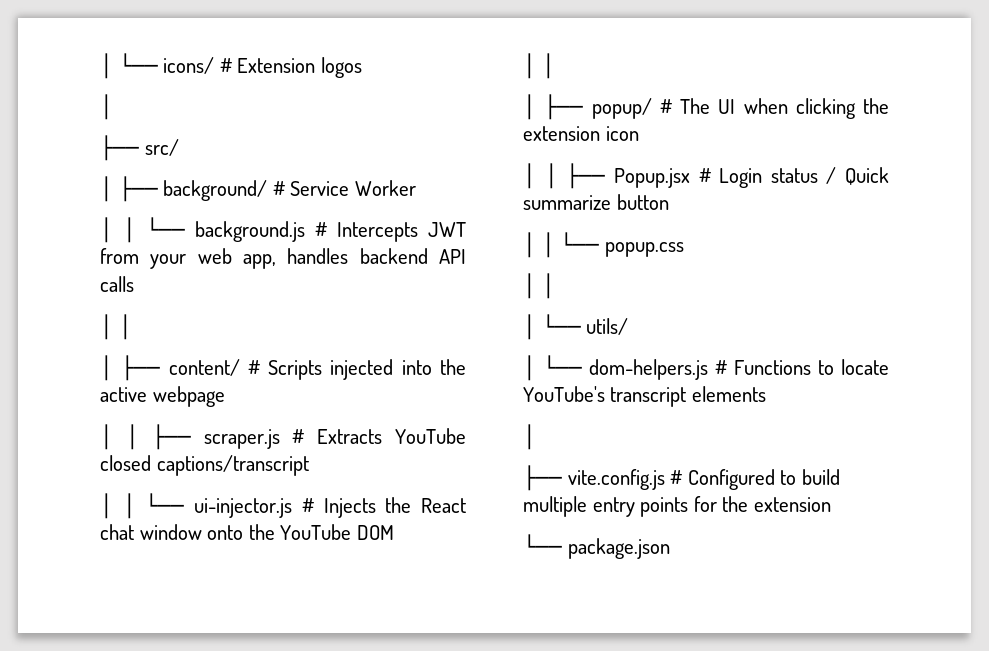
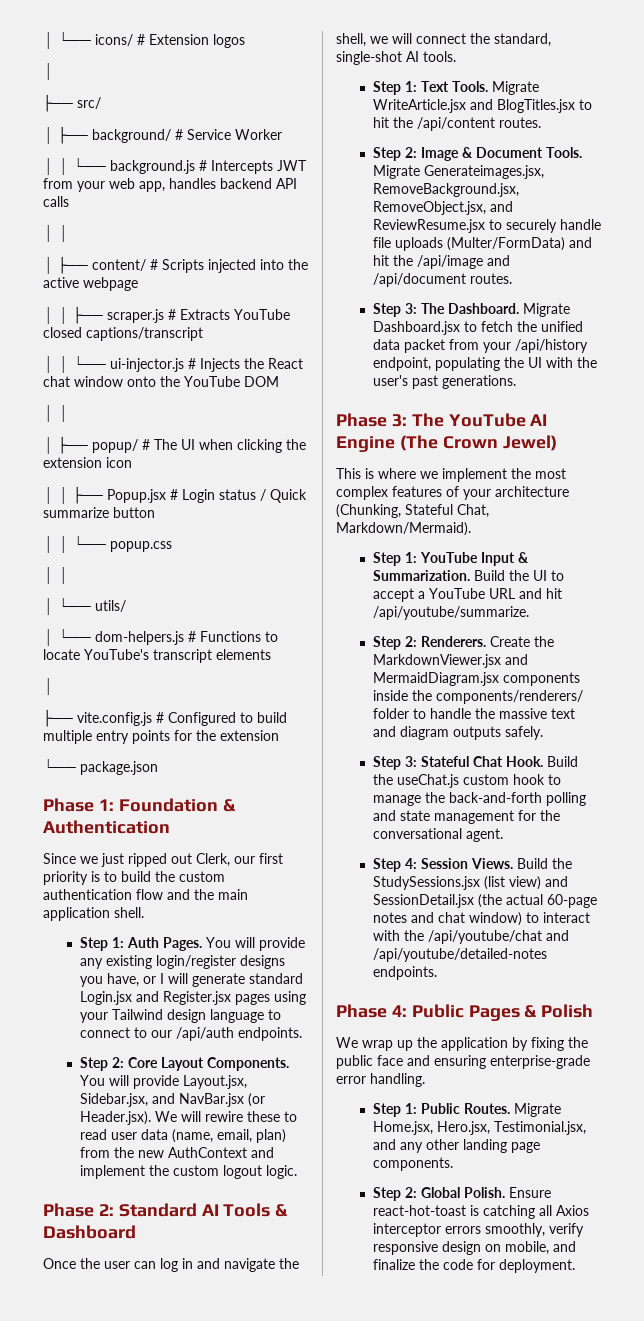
(670, 548) none -> [43,798,235,812] [43,820,170,834] [43,853,283,867] [43,871,225,885] [43,889,248,900] [43,907,144,921] [79,937,305,951] [79,955,285,969] [79,973,303,987] [79,991,306,1005] [79,1009,281,1023] [79,1027,302,1041] [79,1057,289,1071] [79,1075,247,1089] [79,1093,265,1107] [79,1111,297,1125] [79,1129,286,1143] [79,1147,274,1158] [79,1165,297,1179] [43,1203,288,1217] [43,1225,136,1239] [43,1258,299,1272] [336,33,551,47] [336,51,456,65] [372,81,539,95] [372,99,592,113] [372,117,541,131] [372,147,582,161] [372,165,544,179] [372,183,519,197] [372,201,513,215] [372,219,601,233] [372,237,592,251] [372,255,510,269] [372,273,512,287] [372,303,570,317] [372,321,583,335] [372,339,588,353] [372,357,597,371] [372,375,516,389] [336,413,548,427] [336,435,557,452] [336,468,566,482] [336,486,569,500] [336,504,489,518] [336,522,471,536] [372,552,529,566] [372,570,564,581] [372,588,562,602] [372,606,529,620] [372,636,554,650] [372,654,528,668] [372,672,580,686] [372,690,583,704] [372,708,575,719] [372,726,543,740] [372,756,578,770] [372,774,561,788] [372,792,586,806] [372,810,560,824] [372,828,503,842] [372,858,572,872] [372,876,568,890] [372,894,597,908] [372,912,590,926] [372,930,569,944] [372,948,547,962] [372,966,437,980] [336,1004,594,1021] [336,1037,588,1051] [336,1055,590,1069] [336,1073,425,1087] [372,1103,561,1117] [372,1121,586,1135] [372,1139,540,1153] [372,1157,453,1171] [372,1187,551,1201] [372,1205,589,1219] [372,1223,584,1237] [372,1241,576,1255] [372,1259,575,1273] // Phase 1: Foundation & Authentication // Since we just ripped out Clerk, our first priority is to build the custom authentication flow and the main application shell. // Step 1: Auth Pages. You will provide any existing login/register designs you have, or I will generate standard Login.jsx and Register.jsx pages using your Tailwind design language to connect to our /api/auth endpoints. // Step 2: Core Layout Components. You will provide Layout.jsx, Sidebar.jsx, and NavBar.jsx (or Header.jsx). We will rewire these to read user data (name, email, plan) from the new AuthContext and implement the custom logout logic. // Phase 2: Standard AI Tools & Dashboard // Once the user can log in and navigate the shell, we will connect the standard, single-shot AI tools. // Step 1: Text Tools. Migrate WriteArticle.jsx and BlogTitles.jsx to hit the /api/content routes. // Step 2: Image & Document Tools. Migrate Generateimages.jsx, RemoveBackground.jsx, RemoveObject.jsx, and ReviewResume.jsx to securely handle file uploads (Multer/FormData) and hit the /api/image and /api/document routes. // Step 3: The Dashboard. Migrate Dashboard.jsx to fetch the unified data packet from your /api/history endpoint, populating the UI with the user's past generations. // Phase 3: The YouTube AI Engine (The Crown Jewel) // This is where we implement the most complex features of your architecture (Chunking, Stateful Chat, Markdown/Mermaid). // Step 1: YouTube Input & Summarization. Build the UI to accept a YouTube URL and hit /api/youtube/summarize. // Step 2: Renderers. Create the MarkdownViewer.jsx and MermaidDiagram.jsx components inside the components/renderers/ folder to handle the massive text and diagram outputs safely. // Step 3: Stateful Chat Hook. Build the useChat.js custom hook to manage the back-and-forth polling and state management for the conversational agent. // Step 4: Session Views. Build the StudySessions.jsx (list view) and SessionDetail.jsx (the actual 60-page notes and chat window) to interact with the /api/youtube/chat and /api/youtube/detailed-notes endpoints. // Phase 4: Public Pages & Polish // We wrap up the application by fixing the public face and ensuring enterprise-grade error handling. // Step 1: Public Routes. Migrate Home.jsx, Hero.jsx, Testimonial.jsx, and any other landing page components. // Step 2: Global Polish. Ensure react-hot-toast is catching all Axios interceptor errors smoothly, verify responsive design on mobile, and finalize the code for deployment.

